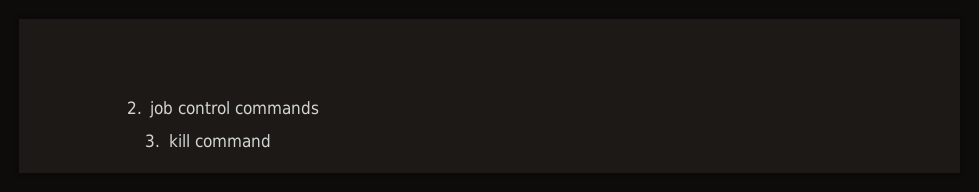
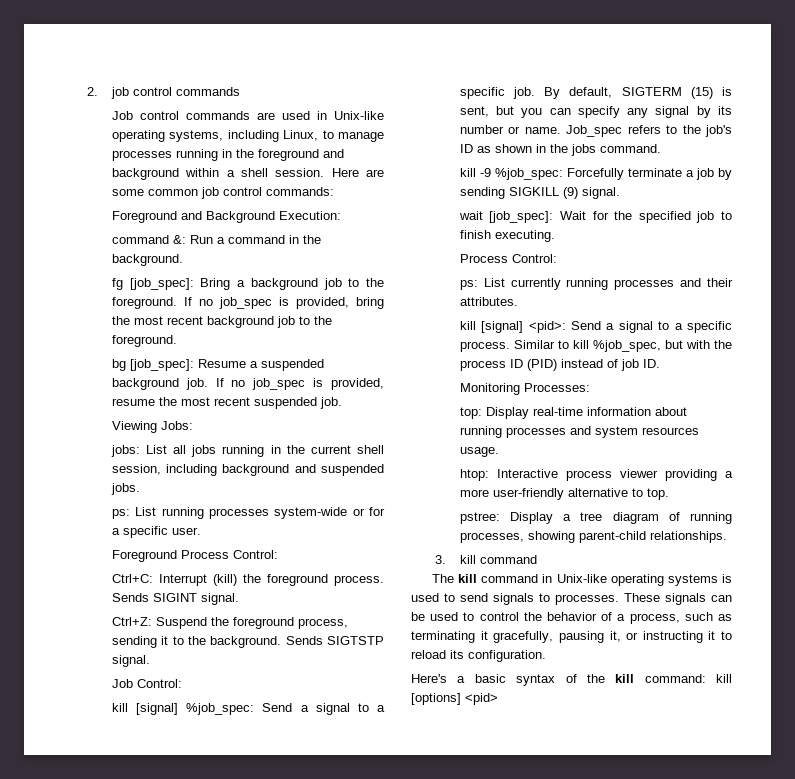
[145,134,271,148] 3. kill command -> [111,111,384,120] [111,130,384,142] [111,149,344,161] [111,168,384,180] [111,187,334,199] [111,211,341,223] [111,235,321,244] [111,254,183,266] [111,278,384,290] [111,297,384,309] [111,316,332,328] [111,335,177,347] [111,359,324,371] [111,378,384,390] [111,397,342,409] [111,421,193,433] [110,445,384,457] [111,464,384,476] [110,483,140,495] [111,507,385,519] [111,526,201,538] [111,550,278,562] [111,574,384,586] [111,593,239,605] [111,617,348,629] [111,636,384,648] [111,655,150,667] [111,679,182,688] [111,703,385,715] [459,87,732,99] [459,106,732,118] [459,125,732,137] [459,144,661,156] [459,168,732,180] [459,187,620,199] [458,211,732,223] [459,230,555,242] [459,254,557,263] [459,278,733,290] [459,297,518,306] [459,321,732,333] [459,340,732,352] [459,359,660,371] [459,383,590,395] [459,407,687,419] [459,426,699,438] [459,447,499,457] [459,469,733,481] [459,488,669,500] [459,512,732,524] [459,531,727,543] [435,555,537,564] [432,574,732,586] [411,593,732,605] [411,612,732,624] [411,631,732,643] [411,650,546,662] [411,674,732,686] [411,693,498,705] Job control commands are used in Unix-like operating systems, including Linux, to manage processes running in the foreground and background within a shell session. Here are some common job control commands: // Foreground and Background Execution: // command &: Run a command in the background. // fg [job_spec]: Bring a background job to the foreground. If no job_spec is provided, bring the most recent background job to the foreground. // bg [job_spec]: Resume a suspended background job. If no job_spec is provided, resume the most recent suspended job. // Viewing Jobs: // jobs: List all jobs running in the current shell session, including background and suspended jobs. // ps: List running processes system-wide or for a specific user. // Foreground Process Control: // Ctrl+C: Interrupt (kill) the foreground process. Sends SIGINT signal. // Ctrl+Z: Suspend the foreground process, sending it to the background. Sends SIGTSTP signal. // Job Control: // kill [signal] %job_spec: Send a signal to a specific job. By default, SIGTERM (15) is sent, but you can specify any signal by its number or name. Job_spec refers to the job's ID as shown in the jobs command. // kill -9 %job_spec: Forcefully terminate a job by sending SIGKILL (9) signal. // wait [job_spec]: Wait for the specified job to finish executing. // Process Control: // ps: List currently running processes and their attributes. // kill [signal] <pid>: Send a signal to a specific process. Similar to kill %job_spec, but with the process ID (PID) instead of job ID. // Monitoring Processes: // top: Display real-time information about running processes and system resources usage. // htop: Interactive process viewer providing a more user-friendly alternative to top. // pstree: Display a tree diagram of running processes, showing parent-child relationships. // 3. kill command // The kill command in Unix-like operating systems is used to send signals to processes. These signals can be used to control the behavior of a process, such as terminating it gracefully, pausing it, or instructing it to reload its configuration. // Here's a basic syntax of the kill command: kill [options] <pid>

